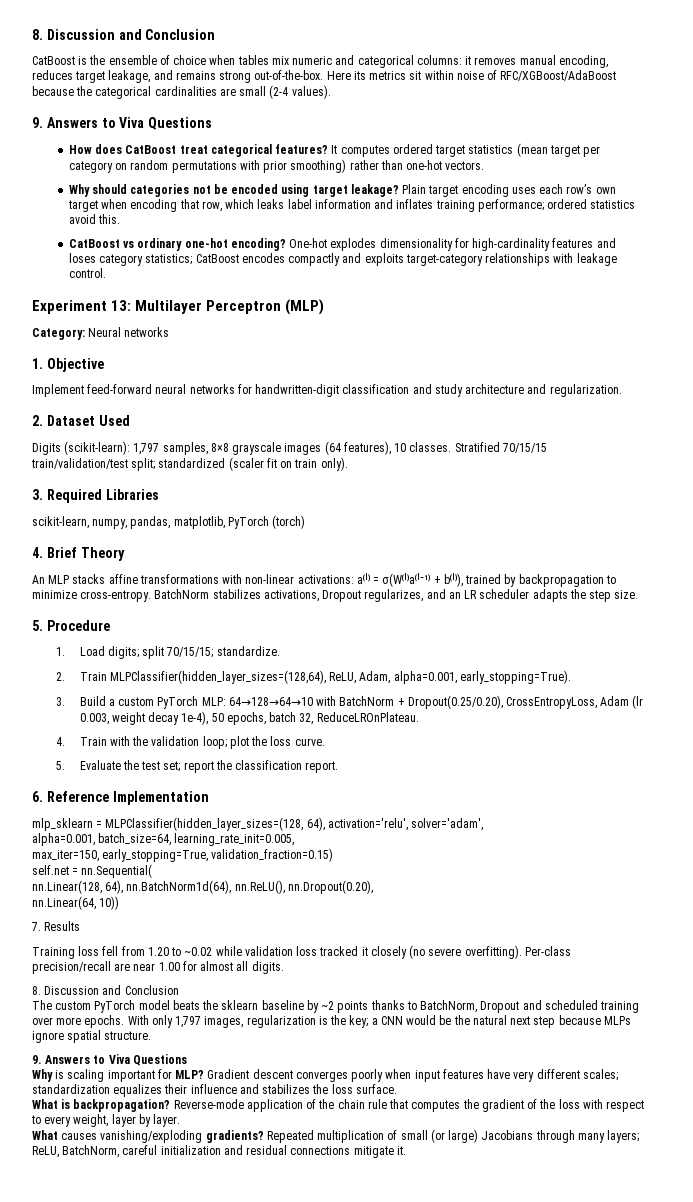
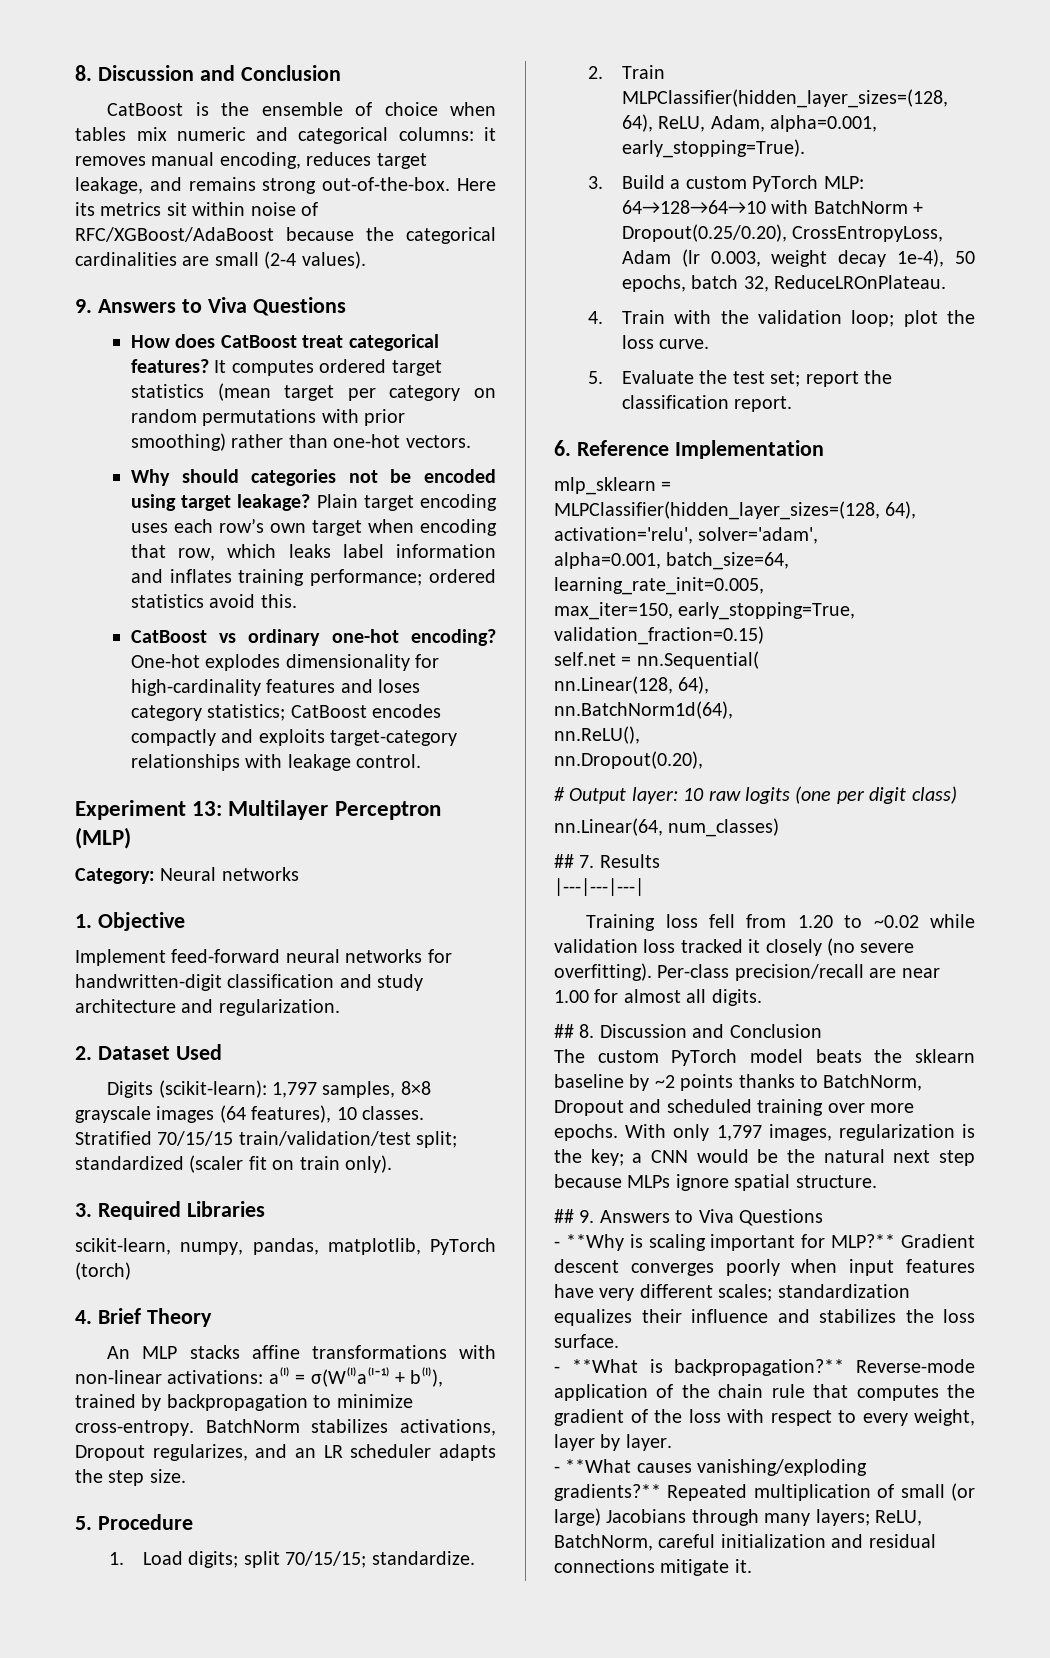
(124, 887) none -> (710, 685) //
(232, 887) none -> (733, 710) //
(285, 887) none -> (640, 735) //
(373, 887) none -> [554,786,957,804] // # Output layer: 10 raw logits (one per digit class)
[99,896,120,910] 10)) // -> [668,818,780,837] [554,854,574,868] num_classes) // ##
(81, 926) none -> [554,878,644,896] // |---|---|---|
(284, 967) none -> [554,1024,574,1038] ##
[32,1054,187,1066] [32,1069,53,1082] 9. Answers to Viva Questions // Why -> [554,1209,823,1226] [554,1234,624,1251] ## 9. Answers to Viva Questions // - **Why
[175,1070,205,1079] MLP? -> [831,1234,896,1248] MLP?**
[32,1099,171,1112] What is backpropagation? -> [554,1359,845,1376] - **What is backpropagation?**
[32,1130,58,1140] What -> [554,1459,632,1473] - **What
[205,1130,264,1143] gradients? -> [554,1484,661,1501] gradients?**

